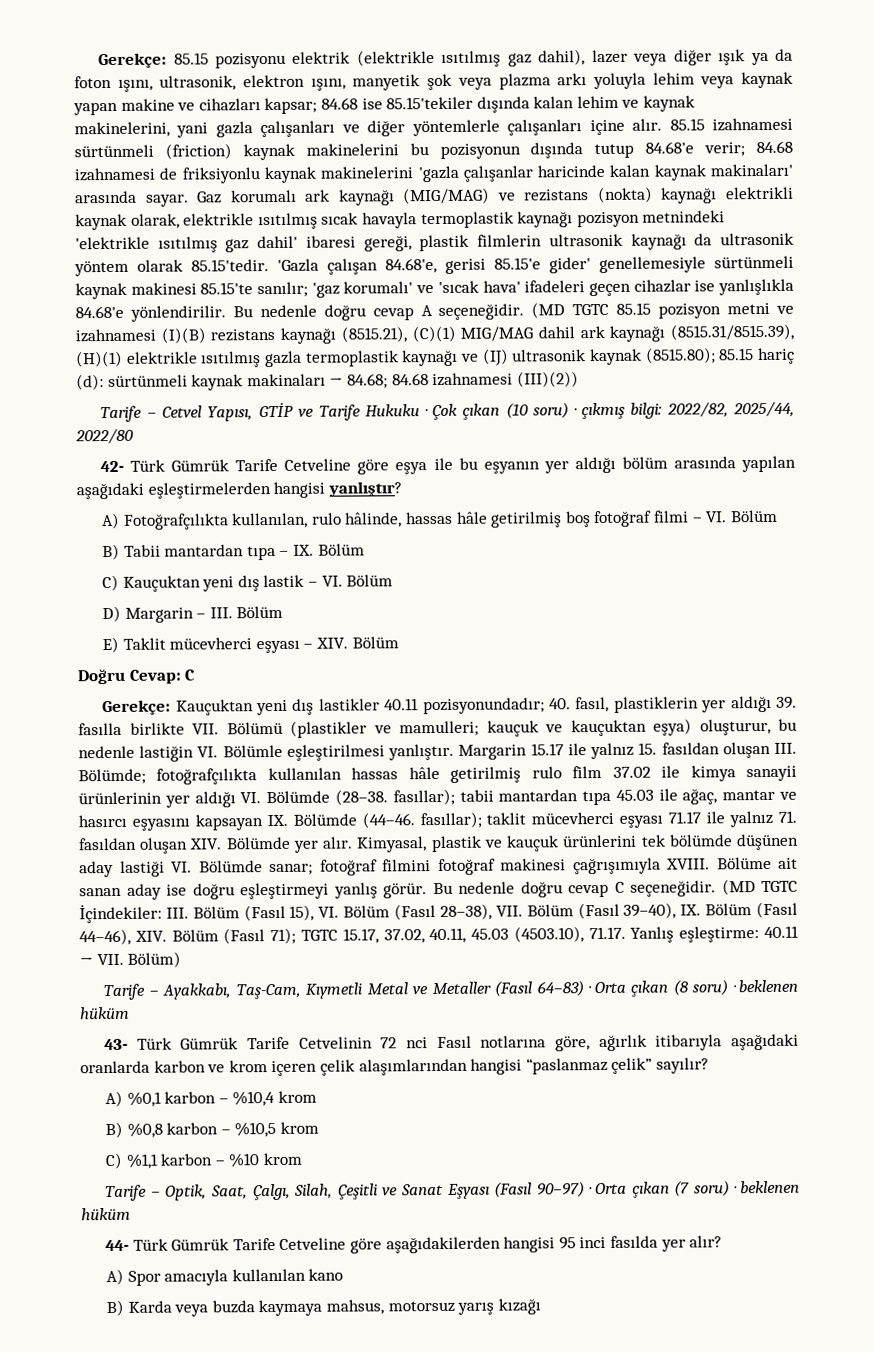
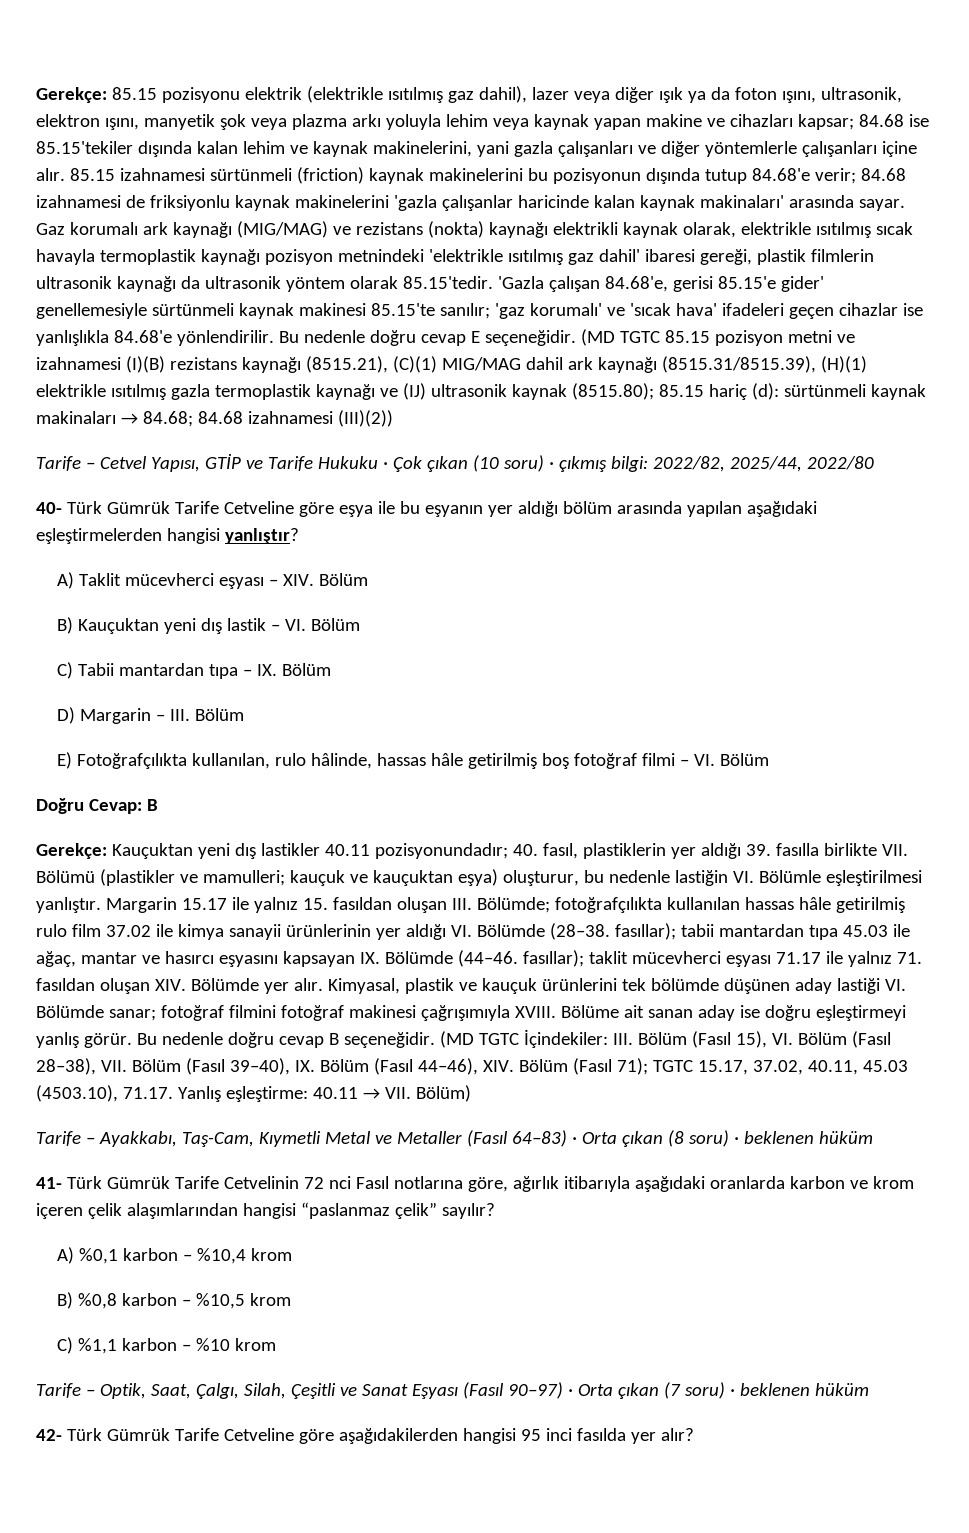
[420,305,433,317] A -> [470,331,480,343] E
[100,460,125,473] 42- -> [36,502,62,514] 40-
(121, 521) none -> [78,573,368,589] [56,617,360,634] [56,662,331,679] [56,707,244,724] [56,752,72,769] Taklit mücevherci eşyası – XIV. Bölüm // B) Kauçuktan yeni dış lastik – VI. Bölüm // C) Tabii mantardan tıpa – IX. Bölüm // D) Margarin – III. Bölüm // E)
[102,543,365,561] [102,574,394,592] [102,605,284,623] [102,636,399,654] // B) Tabii mantardan tıpa – IX. Bölüm // C) Kauçuktan yeni dış lastik – VI. Bölüm // D) Margarin – III. Bölüm // E) Taklit mücevherci eşyası – XIV. Bölüm -> (769, 759) none
[184,669,197,681] C -> [146,799,158,811] B
[614,881,625,893] C -> [328,1033,339,1045] B
[104,1038,129,1051] 43- -> [36,1177,62,1189] 41-
[105,1239,130,1252] 44- -> [36,1429,62,1441] 42-
[106,1268,344,1286] [106,1298,541,1317] // A) Spor amacıyla kullanılan kano // B) Karda veya buzda kaymaya mahsus, motorsuz yarış kızağı -> (694, 1434) none

